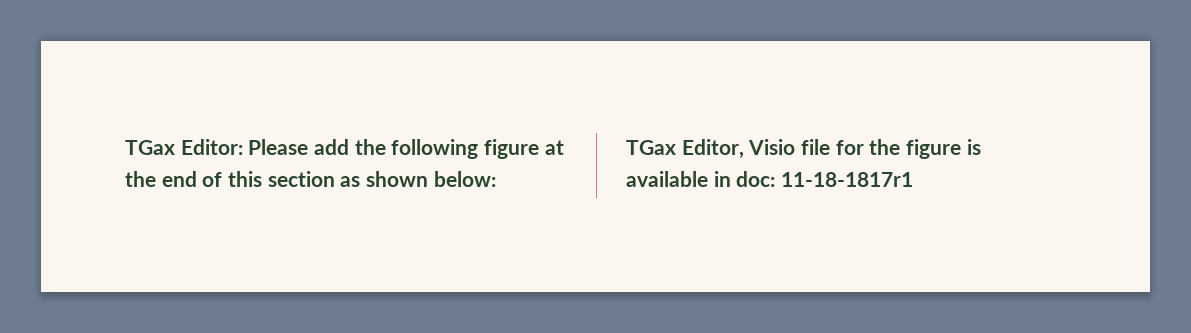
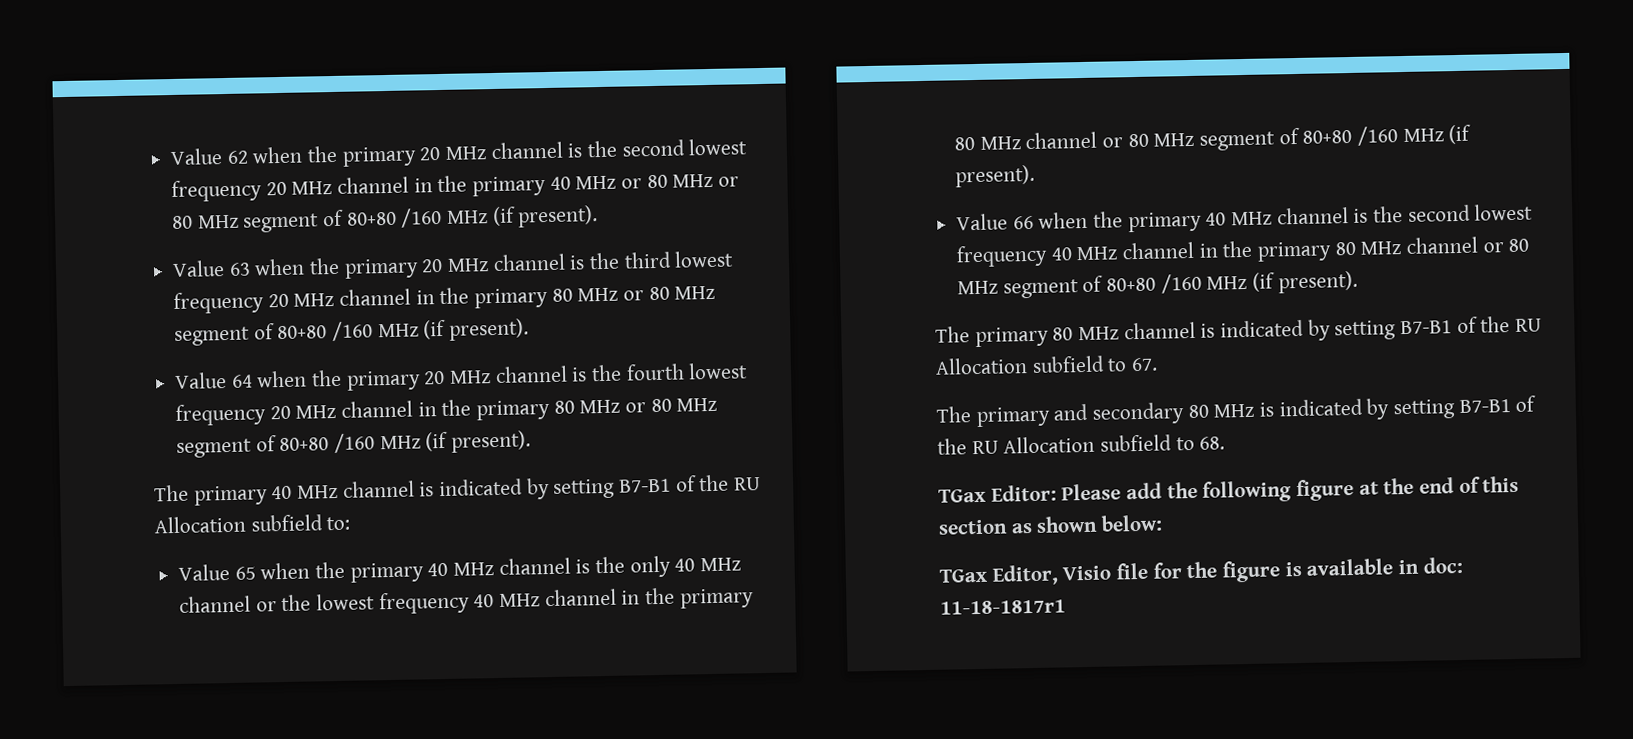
(125, 147) none -> [170,138,748,167] [171,173,740,203] [172,205,599,233] [172,250,735,279] [173,285,716,314] [174,318,530,346] [174,362,749,391] [175,397,718,426] [176,430,532,458] [154,474,762,506] [154,514,351,534] [178,555,742,583] [179,587,754,615] [954,124,1472,151] [955,164,1036,188] [956,203,1534,233] [956,236,1530,268] [957,270,1358,299] [935,316,1543,348] [935,355,1159,375] [936,395,1537,428] [937,434,1226,455] Value 62 when the primary 20 MHz channel is the second lowest frequency 20 MHz channel in the primary 40 MHz or 80 MHz or 80 MHz segment of 80+80 /160 MHz (if present). // Value 63 when the primary 20 MHz channel is the third lowest frequency 20 MHz channel in the primary 80 MHz or 80 MHz segment of 80+80 /160 MHz (if present). // Value 64 when the primary 20 MHz channel is the fourth lowest frequency 20 MHz channel in the primary 80 MHz or 80 MHz segment of 80+80 /160 MHz (if present). // The primary 40 MHz channel is indicated by setting B7-B1 of the RU Allocation subfield to: // Value 65 when the primary 40 MHz channel is the only 40 MHz channel or the lowest frequency 40 MHz channel in the primary 80 MHz channel or 80 MHz segment of 80+80 /160 MHz (if present). // Value 66 when the primary 40 MHz channel is the second lowest frequency 40 MHz channel in the primary 80 MHz channel or 80 MHz segment of 80+80 /160 MHz (if present). // The primary 80 MHz channel is indicated by setting B7-B1 of the RU Allocation subfield to 67. // The primary and secondary 80 MHz is indicated by setting B7-B1 of the RU Allocation subfield to 68. //

